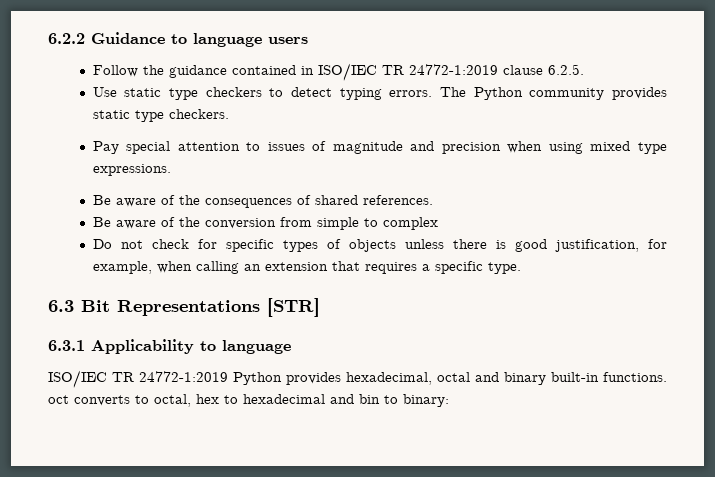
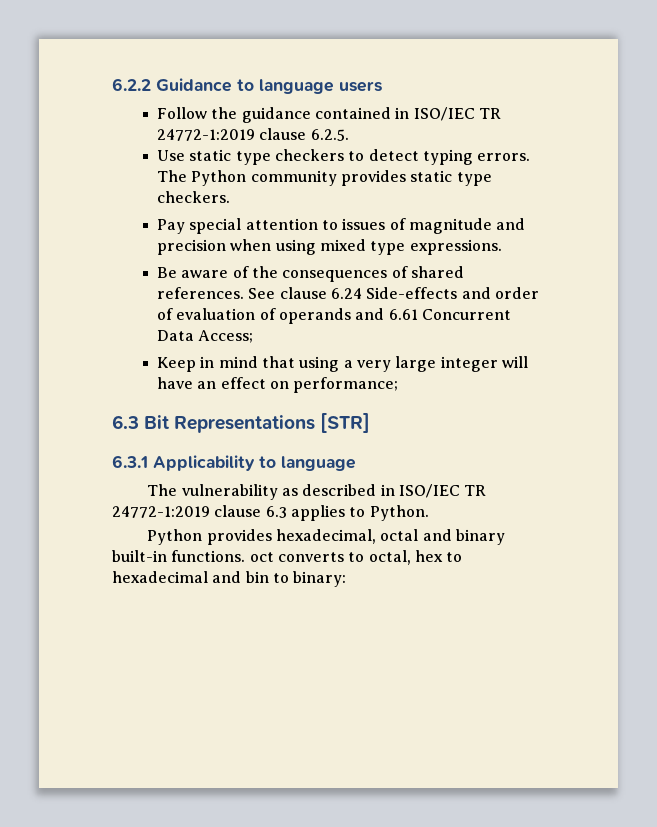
[92,217,438,230] [92,239,667,252] [92,261,521,274] // Be aware of the conversion from simple to complex // Do not check for specific types of objects unless there is good justification, for example, when calling an extension that requires a specific type. -> [248,287,539,299] [157,308,511,324] [157,330,254,343] [157,356,528,372] [157,377,399,393] See clause 6.24 Side-effects and order of evaluation of operands and 6.61 Concurrent Data Access; // Keep in mind that using a very large integer will have an effect on performance;
[48,370,228,388] ISO/IEC TR 24772-1:2019 -> [147,484,487,500] [112,505,429,521] The vulnerability as described in ISO/IEC TR 24772-1:2019 clause 6.3 applies to Python. //

